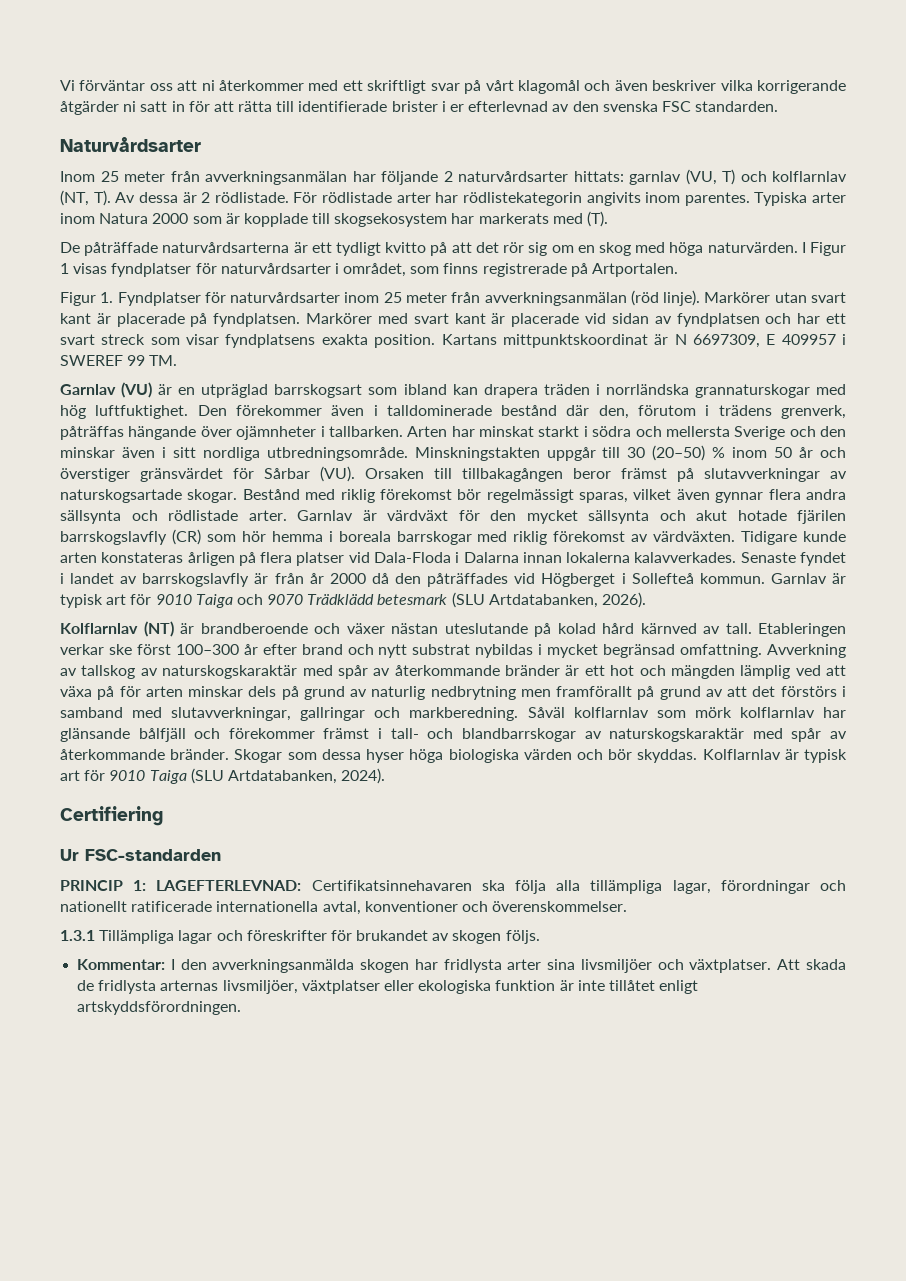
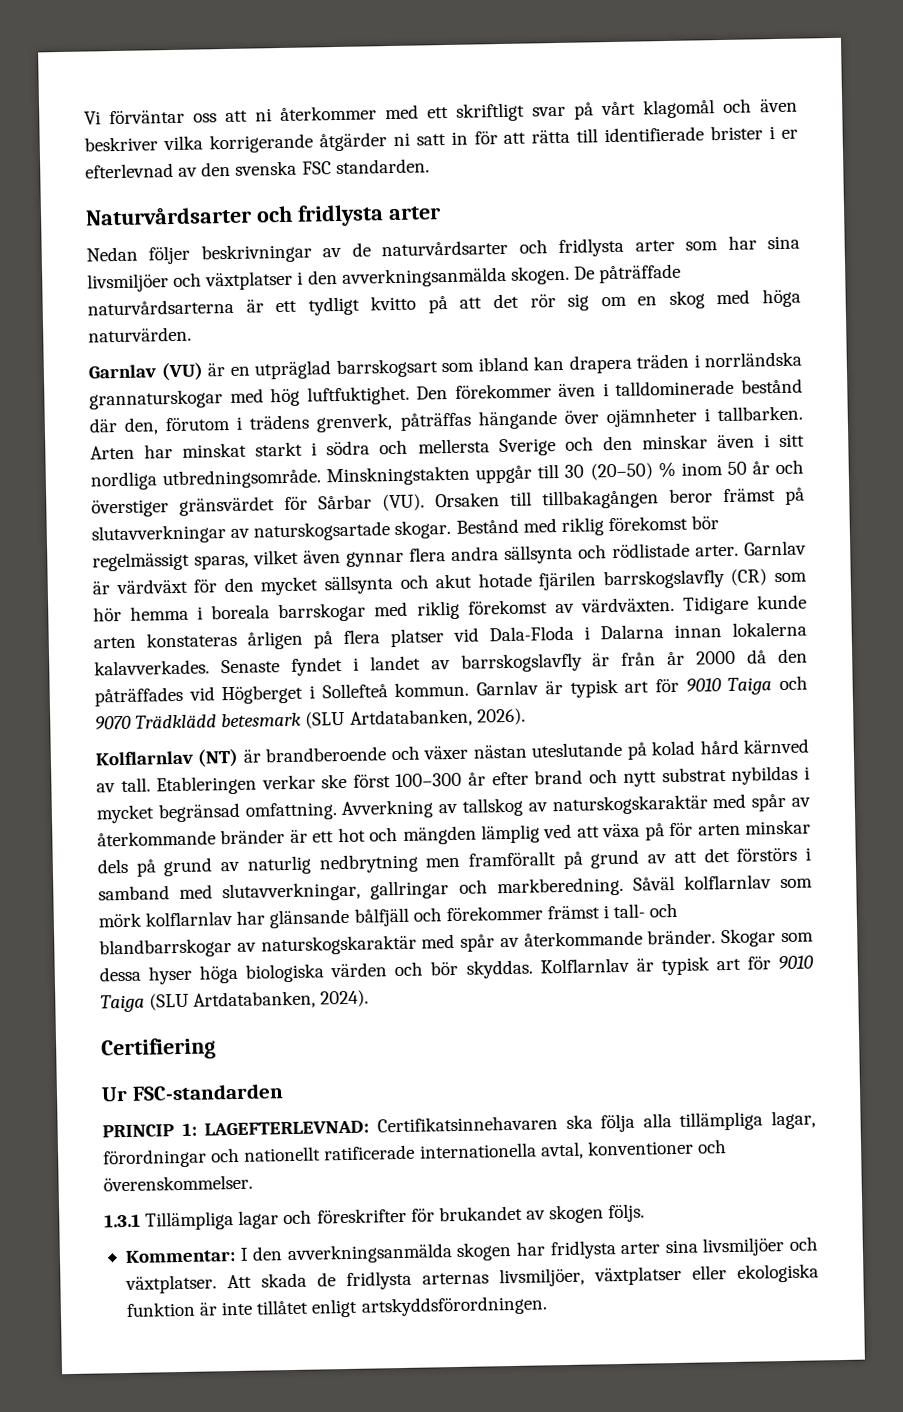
[60,169,847,185] [60,190,846,206] [60,211,609,227] // Inom 25 meter från avverkningsanmälan har följande 2 naturvårdsarter hittats: garnlav (VU, T) och kolflarnlav (NT, T). Av dessa är 2 rödlistade. För rödlistade arter har rödlistekategorin angivits inom parentes. Typiska arter inom Natura 2000 som är kopplade till skogsekosystem har markerats med (T). // -> [255,204,441,227] [86,235,801,265] [87,265,570,293] och fridlysta arter // Nedan följer beskrivningar av de naturvårdsarter och fridlysta arter som har sina livsmiljöer och växtplatser i den avverkningsanmälda skogen.
[801,242,847,256] [60,263,679,277] [60,290,847,306] [60,313,847,327] [60,334,847,348] [60,355,178,366] I Figur 1 visas fyndplatser för naturvårdsarter i området, som finns registrerade på Artportalen. // Figur 1. Fyndplatser för naturvårdsarter inom 25 meter från avverkningsanmälan (röd linje). Markörer utan svart kant är placerade på fyndplatsen. Markörer med svart kant är placerade vid sidan av fyndplatsen och har ett svart streck som visar fyndplatsens exakta position. Kartans mittpunktskoordinat är N 6697309, E 409957 i SWEREF 99 TM. -> (192, 334) none

